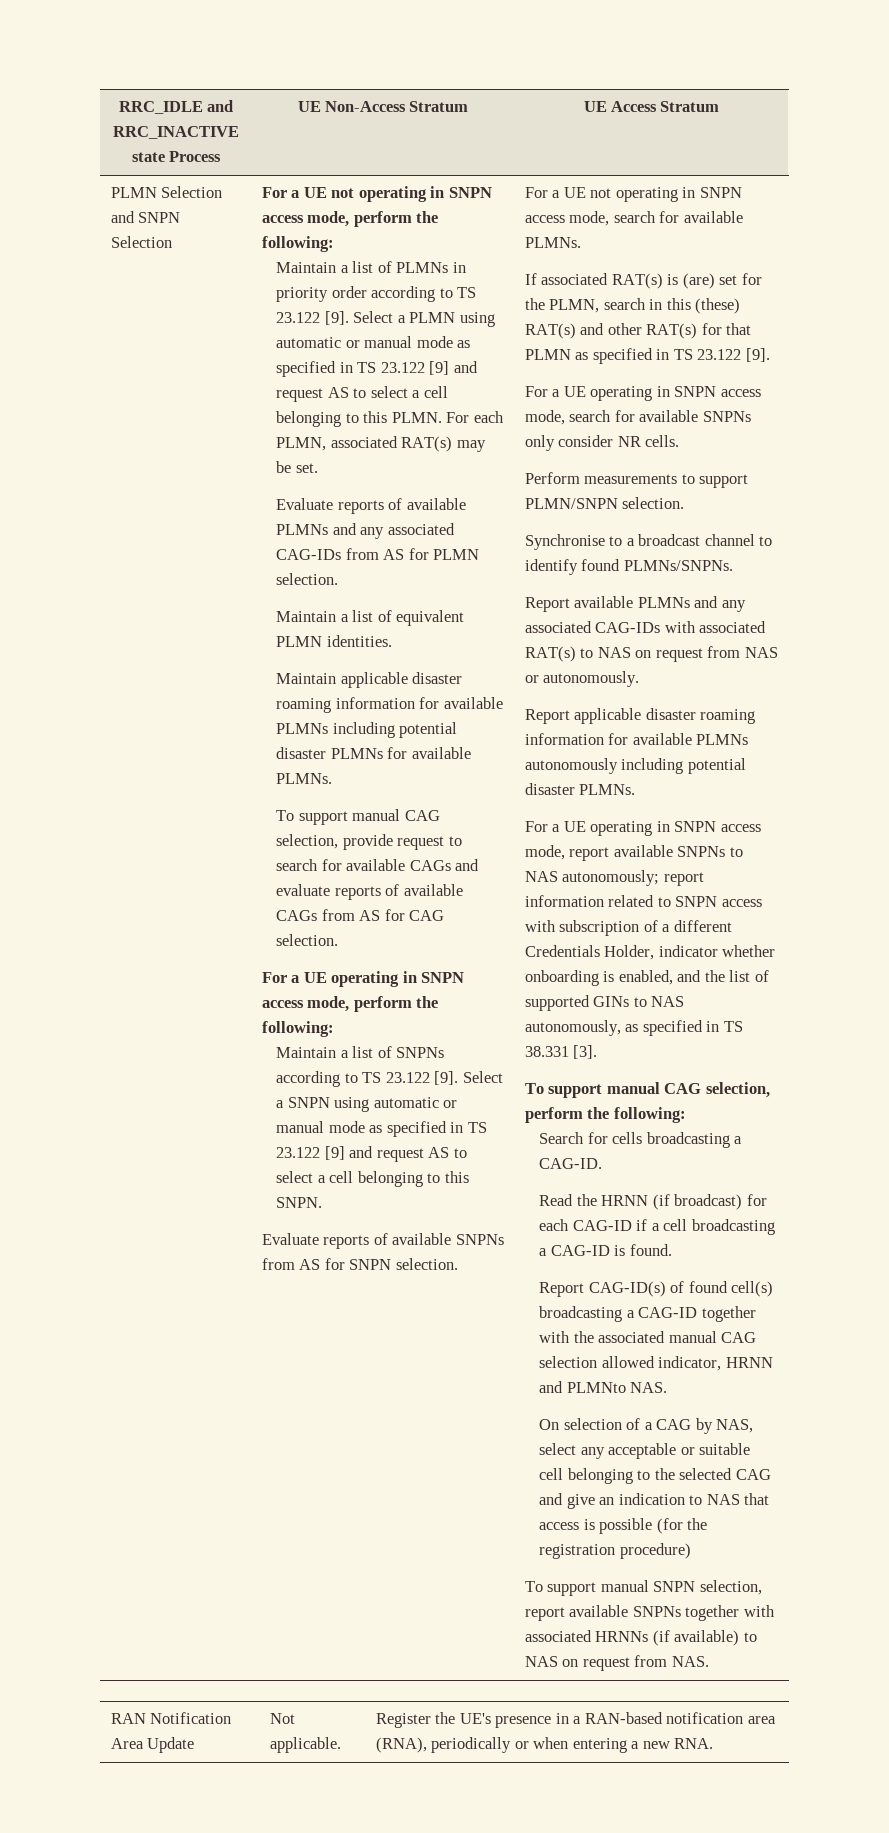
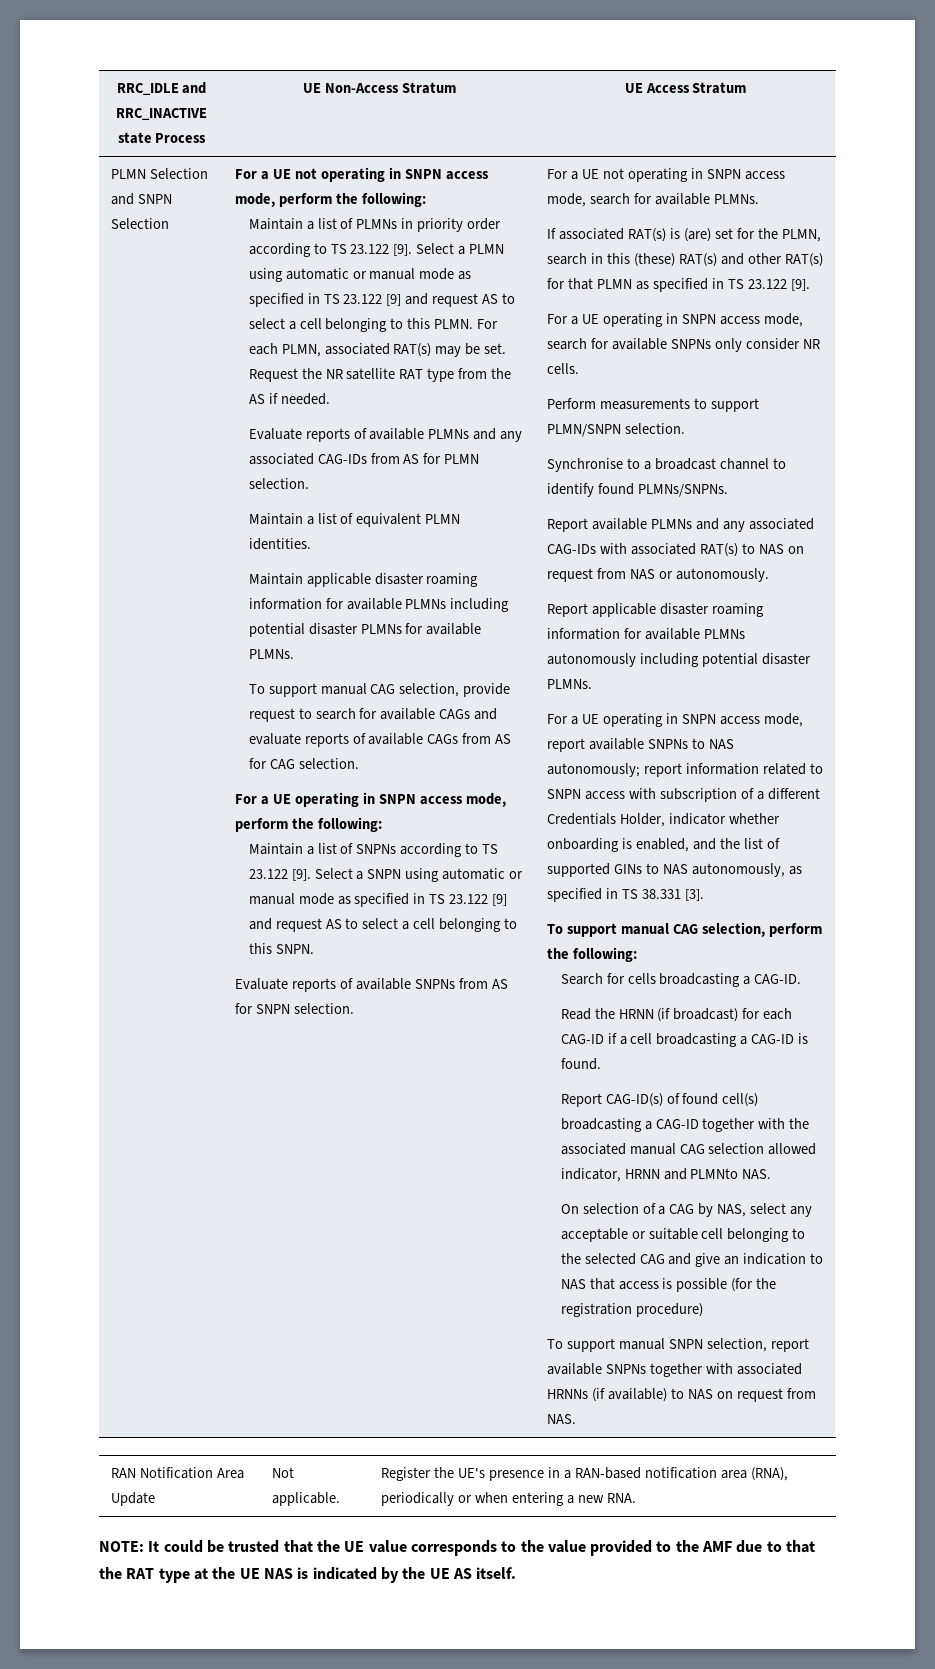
(318, 468) none -> [248,368,512,382] [248,393,330,405] Request the NR satellite RAT type from the AS if needed.
(714, 1743) none -> [99,1540,816,1556] [99,1567,517,1583] // NOTE: It could be trusted that the UE value corresponds to the value provided to the AMF due to that the RAT type at the UE NAS is indicated by the UE AS itself.

